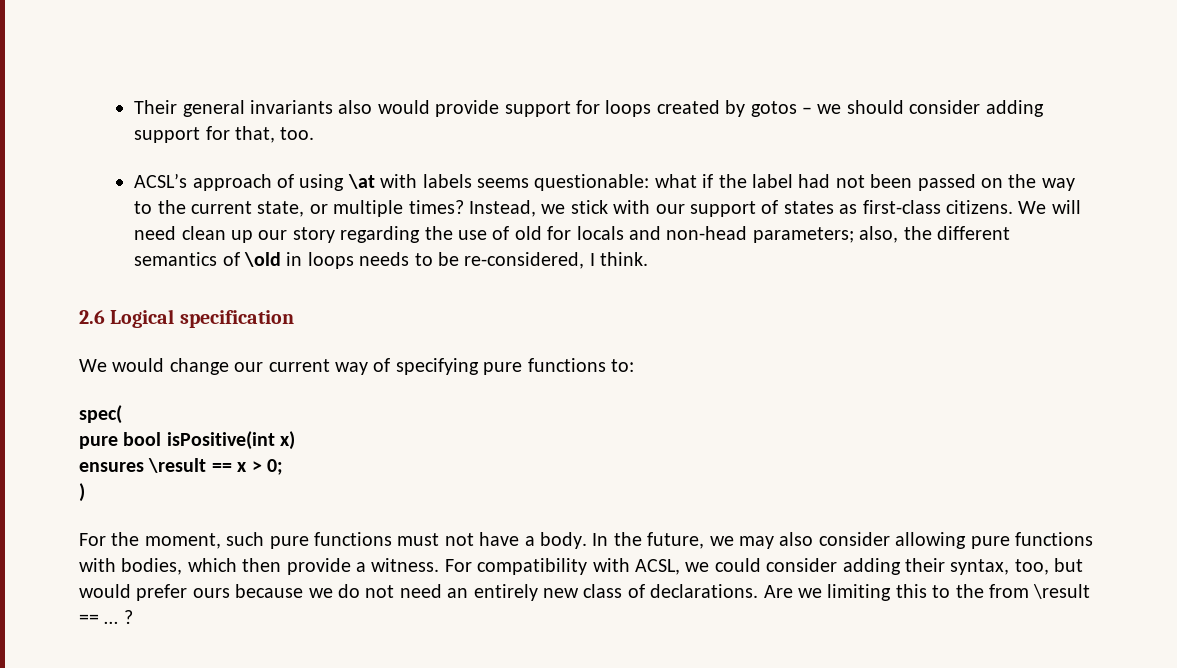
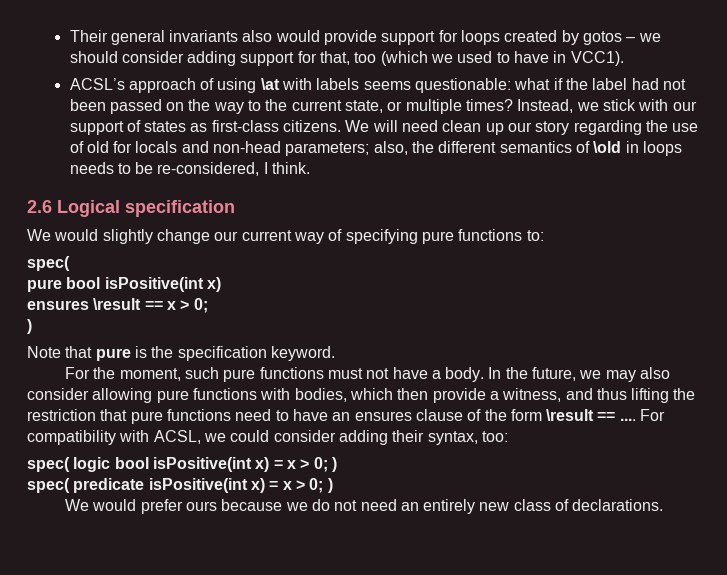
[280,127,315,140] too. -> [354,51,624,66] too (which we used to have in VCC1).
(165, 365) none -> [102,229,153,244] slightly
(85, 492) none -> [27,346,335,361] // Note that pure is the specification keyword.
[371,558,440,572] witness. -> [502,388,696,403] [27,409,636,424] witness, and thus lifting the restriction that pure functions need to have an ensures clause of the form \result == ....
[1014,558,1084,575] too, but -> [481,431,508,442] [27,457,337,472] [27,478,333,493] [64,499,89,511] too: // spec( logic bool isPositive(int x) = x > 0; ) // spec( predicate isPositive(int x) = x > 0; ) // We
[763,584,1091,601] [79,610,133,624] Are we limiting this to the from \result == … ? -> (664, 505) none

